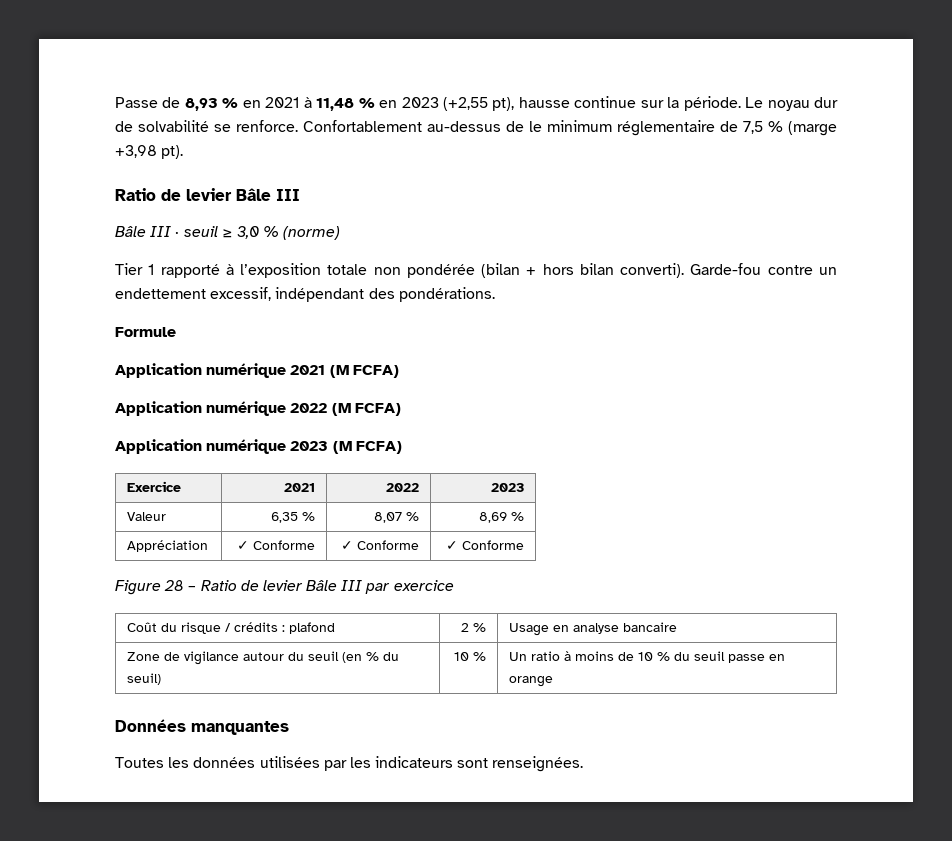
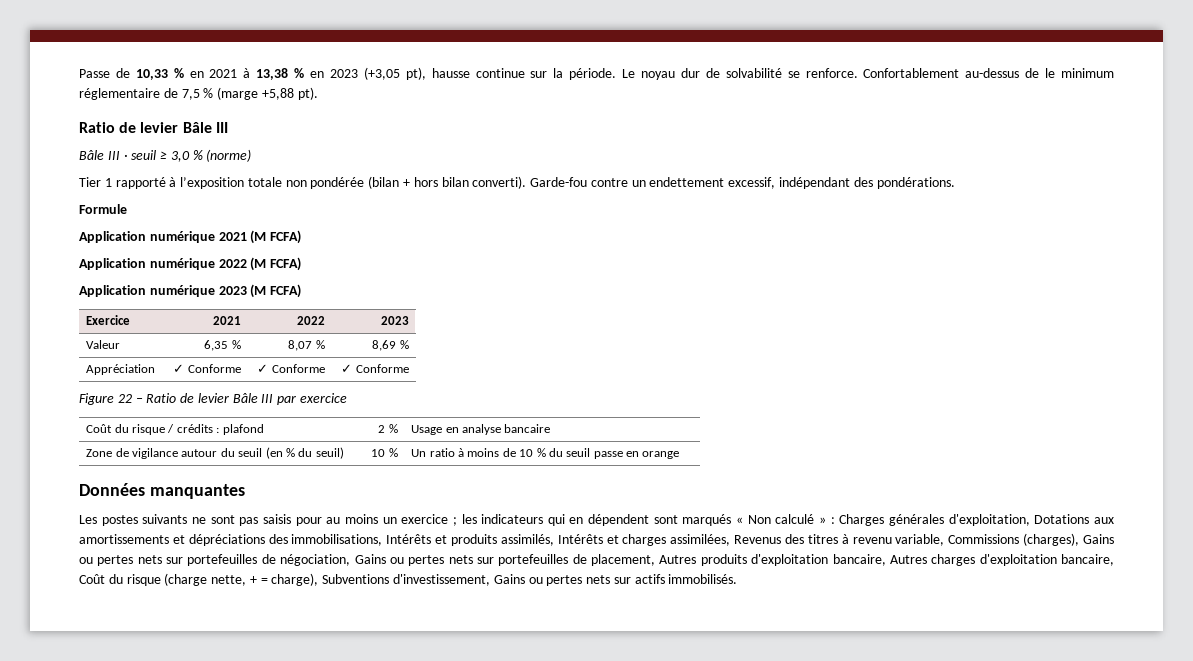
[184,98,218,111] 8,93 -> [135,69,168,80] 10,33
[316,98,355,111] 11,48 -> [256,68,289,80] 13,38
[442,97,488,111] (+2,55 -> [363,67,400,80] (+3,05
[115,145,157,158] +3,98 -> [261,88,294,100] +5,88
[164,580,185,591] 28 -> [117,394,132,403] 22
[115,756,584,772] Toutes les données utilisées par les indicateurs sont renseignées. -> [79,514,1115,526] [79,533,1115,546] [79,554,1114,566] [79,573,738,586] Les postes suivants ne sont pas saisis pour au moins un exercice ; les indicateurs qui en dépendent sont marqués « Non calculé » : Charges générales d'exploitation, Dotations aux amortissements et dépréciations des immobilisations, Intérêts et produits assimilés, Intérêts et charges assimilées, Revenus des titres à revenu variable, Commissions (charges), Gains ou pertes nets sur portefeuilles de négociation, Gains ou pertes nets sur portefeuilles de placement, Autres produits d'exploitation bancaire, Autres charges d'exploitation bancaire, Coût du risque (charge nette, + = charge), Subventions d'investissement, Gains ou pertes nets sur actifs immobilisés.

